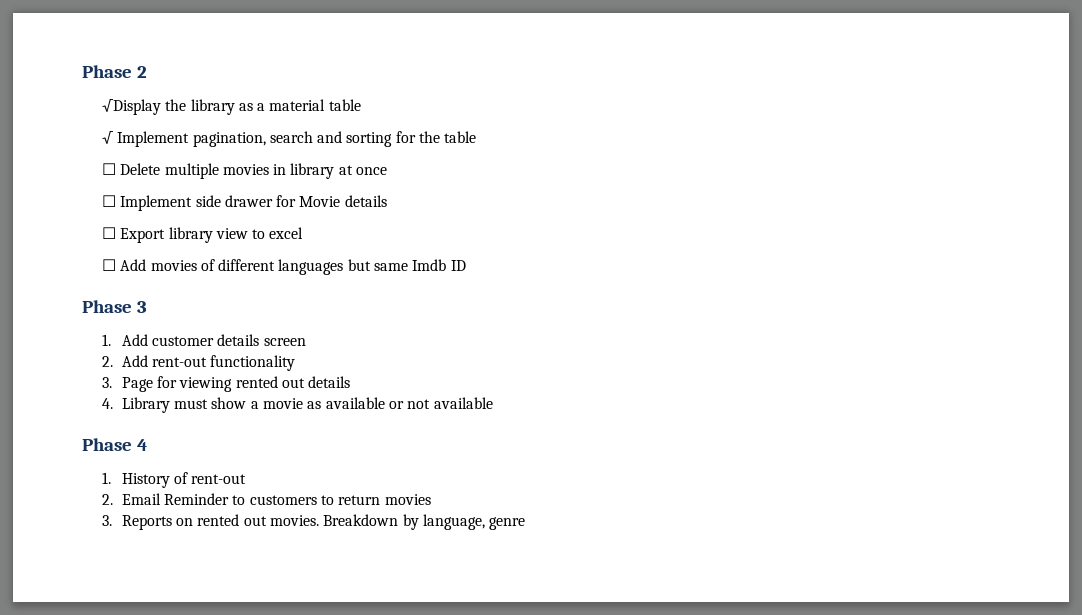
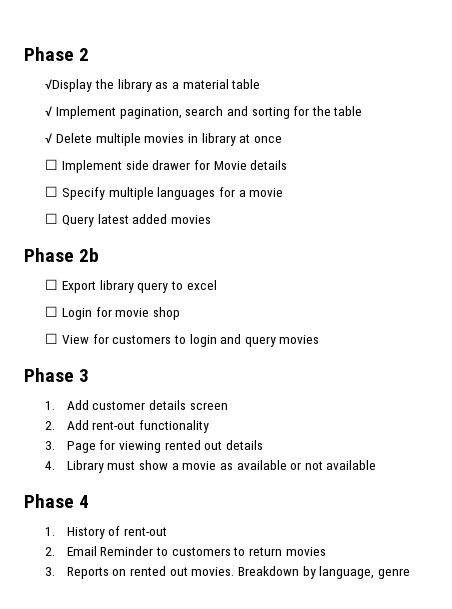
[101,163,116,175] ☐ -> [45,133,53,144] √
(387, 201) none -> [45,186,284,200] [45,213,211,227] [24,248,100,262] // ☐ Specify multiple languages for a movie // ☐ Query latest added movies // Phase 2b
[215,228,248,239] view -> [137,282,169,293] query
[120,259,466,275] Add movies of different languages but same Imdb ID -> [61,307,180,320] [45,333,320,347] Login for movie shop // ☐ View for customers to login and query movies

